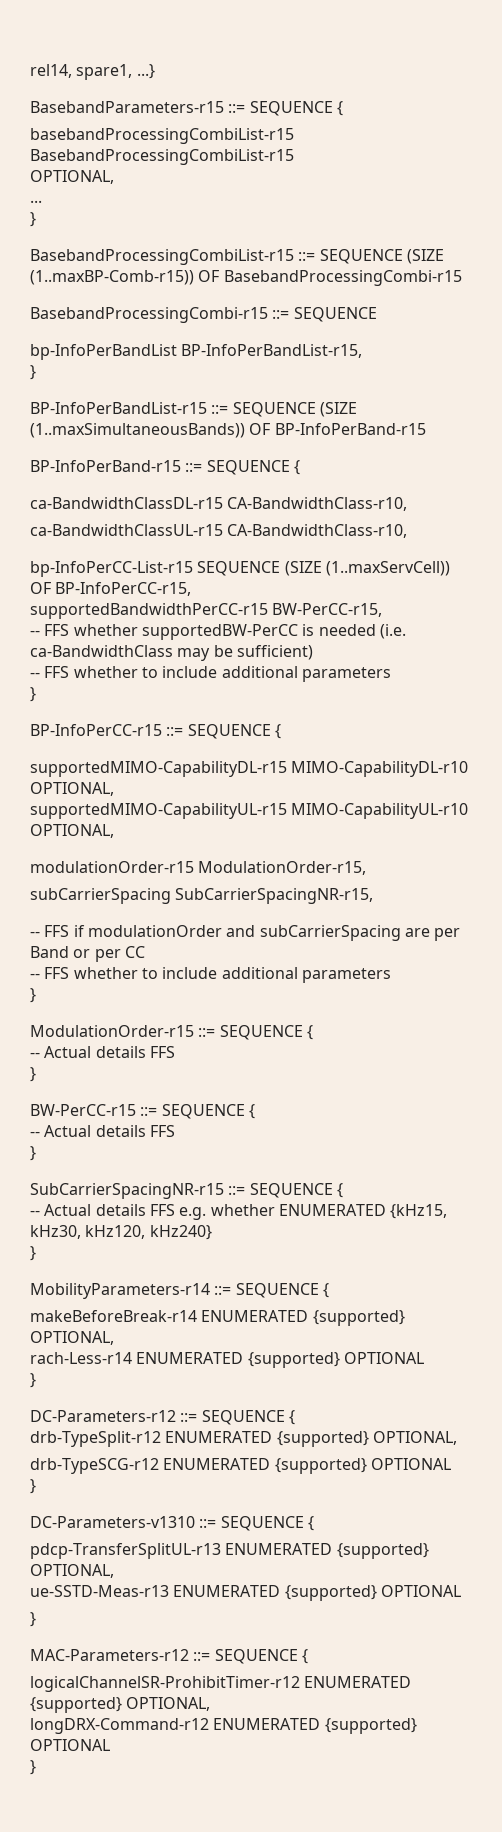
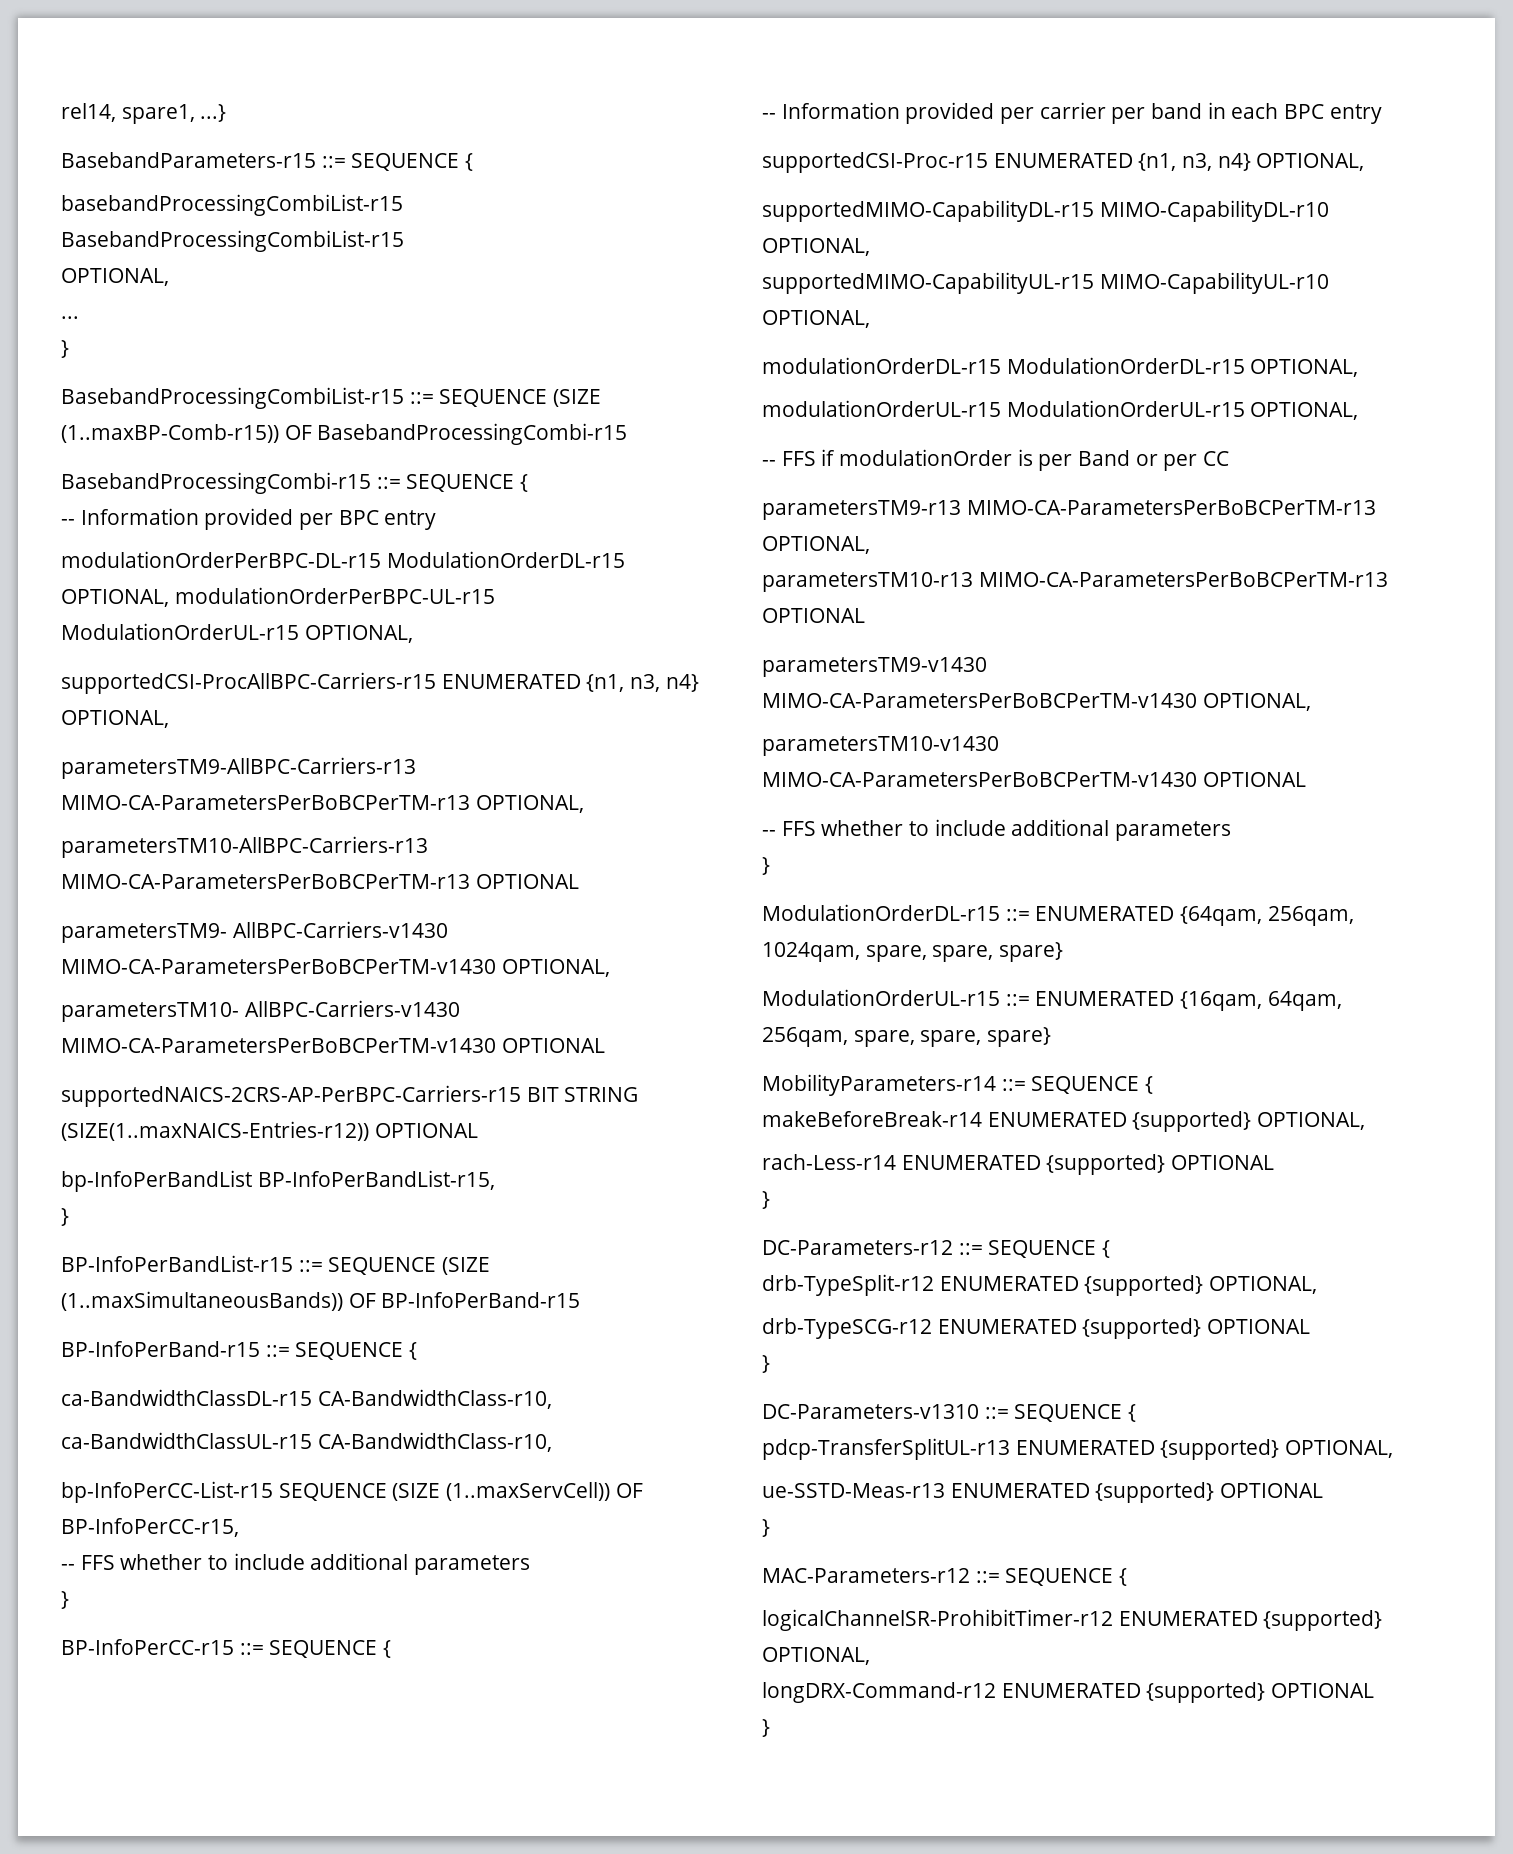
(377, 314) none -> [520,474,529,492] [61,508,437,530] [61,551,625,568] [61,587,495,607] [61,623,413,643] [61,672,699,694] [61,710,169,728] [61,757,416,779] [61,795,584,813] [61,836,428,858] [61,874,579,889] [61,921,448,943] [61,959,610,977] [61,1000,460,1022] [61,1038,605,1053] [61,1085,639,1107] [61,1121,478,1141] { // -- Information provided per BPC entry // modulationOrderPerBPC-DL-r15 ModulationOrderDL-r15 OPTIONAL, modulationOrderPerBPC-UL-r15 ModulationOrderUL-r15 OPTIONAL, // supportedCSI-ProcAllBPC-Carriers-r15 ENUMERATED {n1, n3, n4} OPTIONAL, // parametersTM9-AllBPC-Carriers-r13 MIMO-CA-ParametersPerBoBCPerTM-r13 OPTIONAL, // parametersTM10-AllBPC-Carriers-r13 MIMO-CA-ParametersPerBoBCPerTM-r13 OPTIONAL // parametersTM9- AllBPC-Carriers-v1430 MIMO-CA-ParametersPerBoBCPerTM-v1430 OPTIONAL, // parametersTM10- AllBPC-Carriers-v1430 MIMO-CA-ParametersPerBoBCPerTM-v1430 OPTIONAL // supportedNAICS-2CRS-AP-PerBPC-Carriers-r15 BIT STRING (SIZE(1..maxNAICS-Entries-r12)) OPTIONAL
[30,603,383,619] [30,624,406,640] [30,645,313,661] // supportedBandwidthPerCC-r15 BW-PerCC-r15, // -- FFS whether supportedBW-PerCC is needed (i.e. ca-BandwidthClass may be sufficient) -> (239, 1527) none
(281, 731) none -> [762,102,1382,124] [762,152,1365,173] // -- Information provided per carrier per band in each BPC entry // supportedCSI-Proc-r15 ENUMERATED {n1, n3, n4} OPTIONAL,
[30,861,367,875] [30,888,374,904] modulationOrder-r15 ModulationOrder-r15, // subCarrierSpacing SubCarrierSpacingNR-r15, -> [762,357,1359,377] [762,400,1359,420] modulationOrderDL-r15 ModulationOrderDL-r15 OPTIONAL, // modulationOrderUL-r15 ModulationOrderUL-r15 OPTIONAL,
[226,925,430,941] and subCarrierSpacing are -> [1017,449,1033,466] is
[30,967,391,983] [30,988,36,1003] [30,1025,313,1040] [30,1046,175,1058] [30,1067,36,1082] [30,1104,255,1119] [30,1125,175,1137] [30,1146,36,1161] [30,1183,343,1199] [30,1204,448,1220] [30,1225,212,1240] [30,1246,36,1261] // -- FFS whether to include additional parameters // } // ModulationOrder-r15 ::= SEQUENCE { // -- Actual details FFS // } // BW-PerCC-r15 ::= SEQUENCE { // -- Actual details FFS // } // SubCarrierSpacingNR-r15 ::= SEQUENCE { // -- Actual details FFS e.g. whether ENUMERATED {kHz15, kHz30, kHz120, kHz240} // } -> [762,500,1376,520] [762,536,870,554] [762,572,1388,592] [762,608,865,623] [762,657,987,677] [762,693,1311,711] [762,736,999,756] [762,772,1306,787] [762,819,1232,841] [762,857,770,875] [762,904,1354,926] [762,942,1064,962] [762,989,1342,1011] [762,1027,1052,1047] // parametersTM9-r13 MIMO-CA-ParametersPerBoBCPerTM-r13 OPTIONAL, // parametersTM10-r13 MIMO-CA-ParametersPerBoBCPerTM-r13 OPTIONAL // parametersTM9-v1430 MIMO-CA-ParametersPerBoBCPerTM-v1430 OPTIONAL, // parametersTM10-v1430 MIMO-CA-ParametersPerBoBCPerTM-v1430 OPTIONAL // -- FFS whether to include additional parameters // } // ModulationOrderDL-r15 ::= ENUMERATED {64qam, 256qam, 1024qam, spare, spare, spare} // ModulationOrderUL-r15 ::= ENUMERATED {16qam, 64qam, 256qam, spare, spare, spare}

